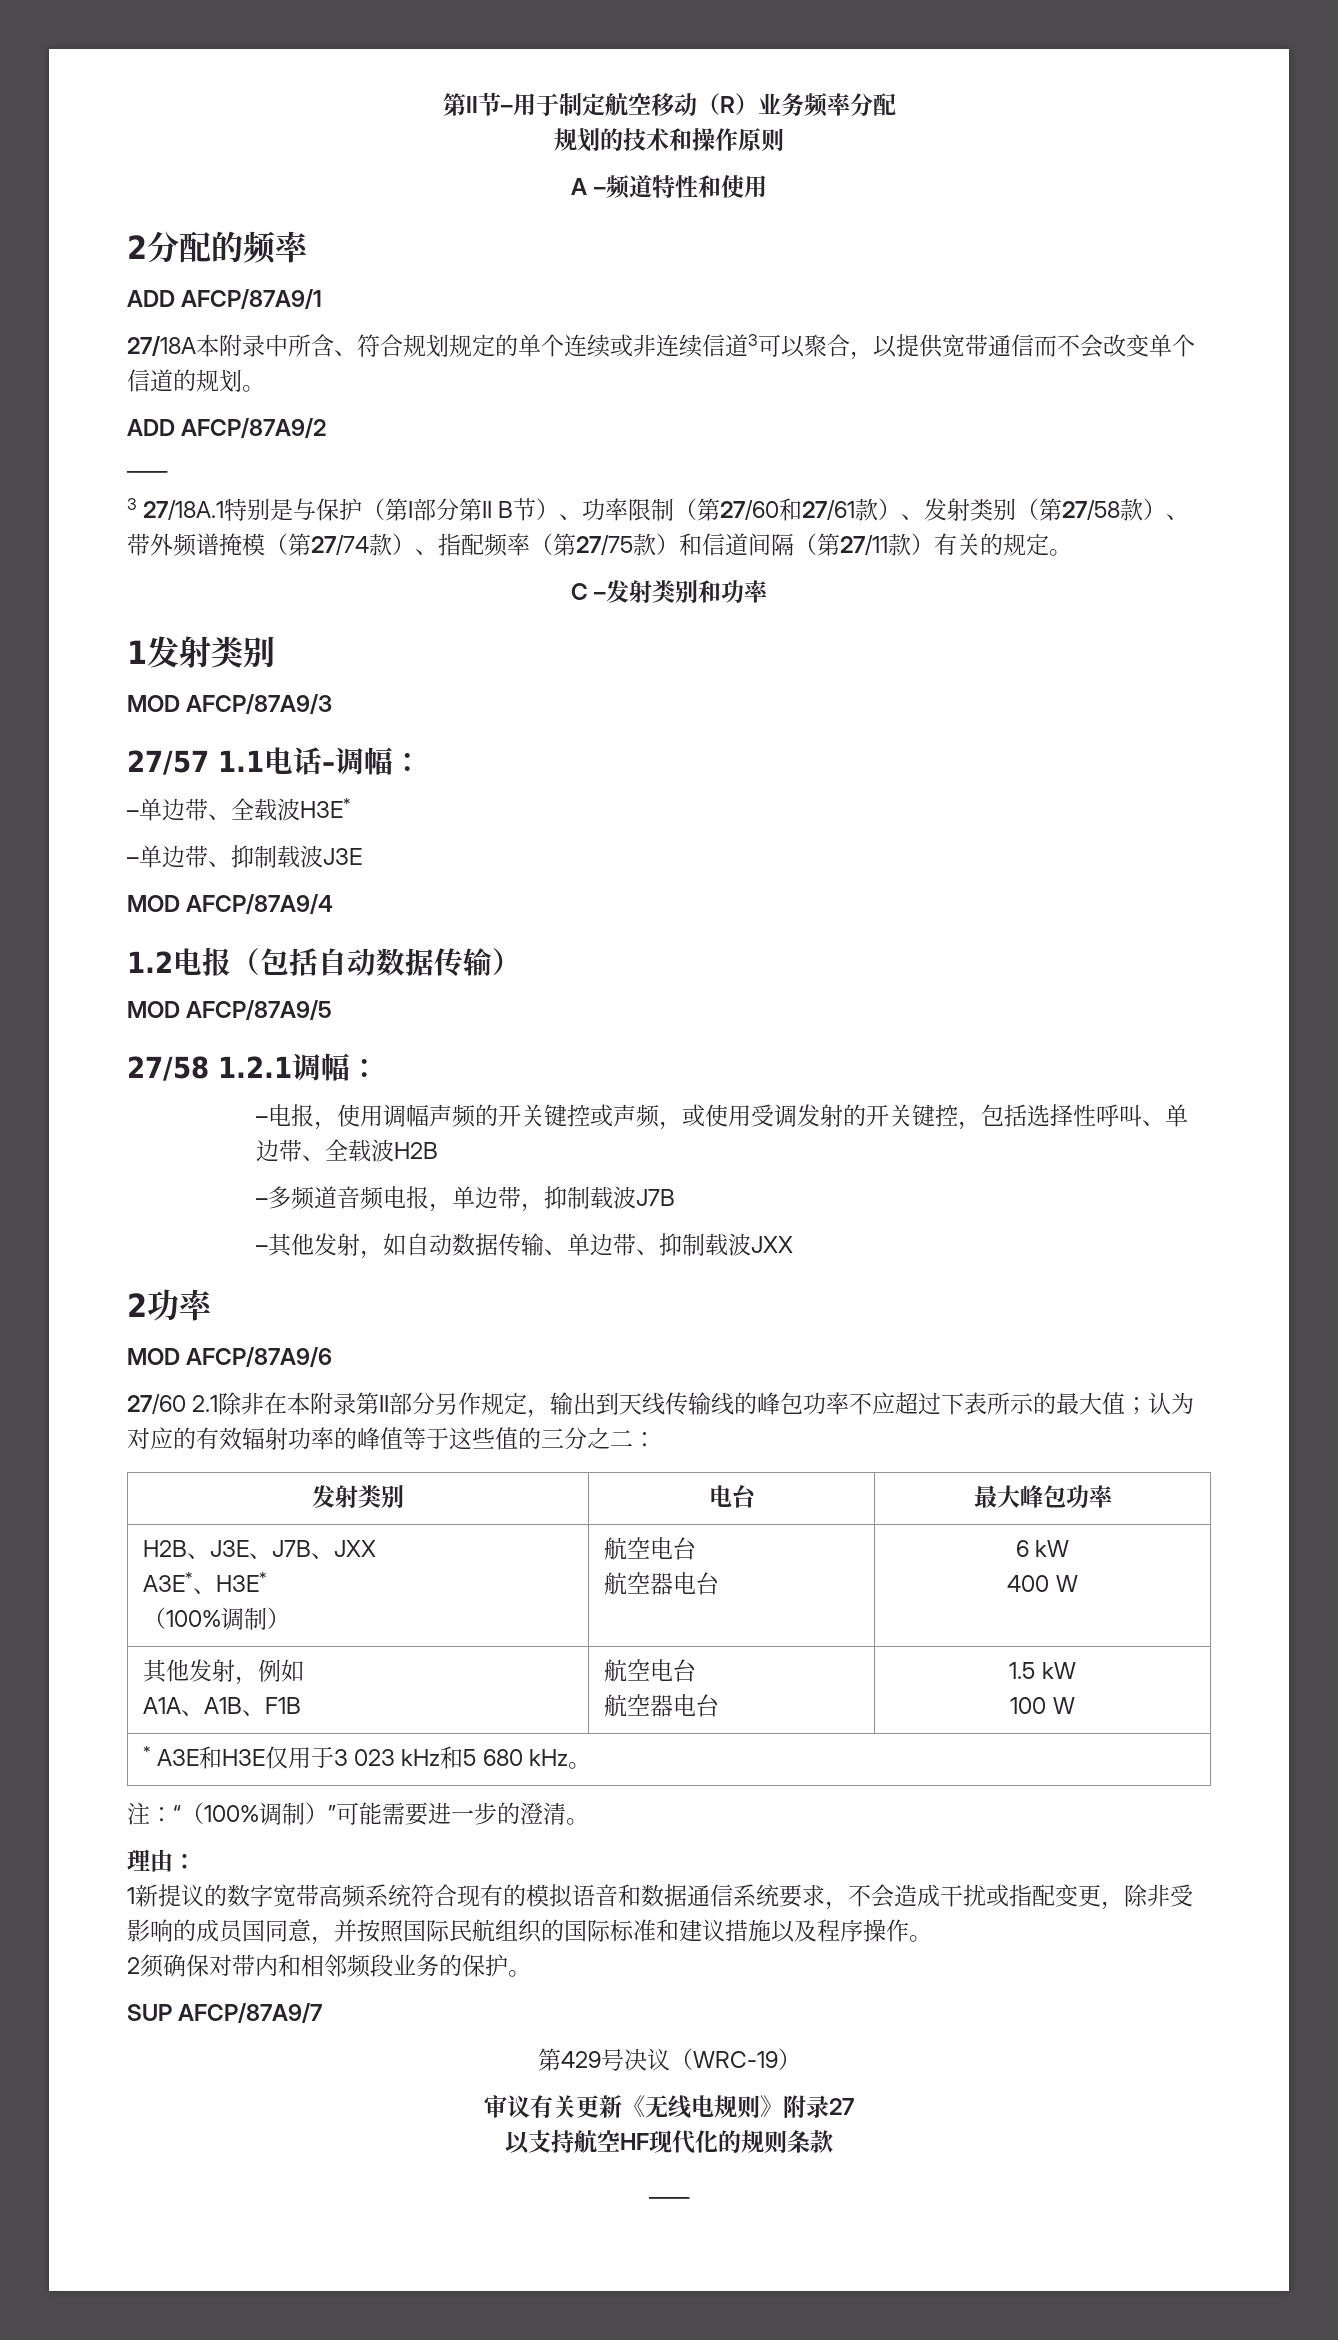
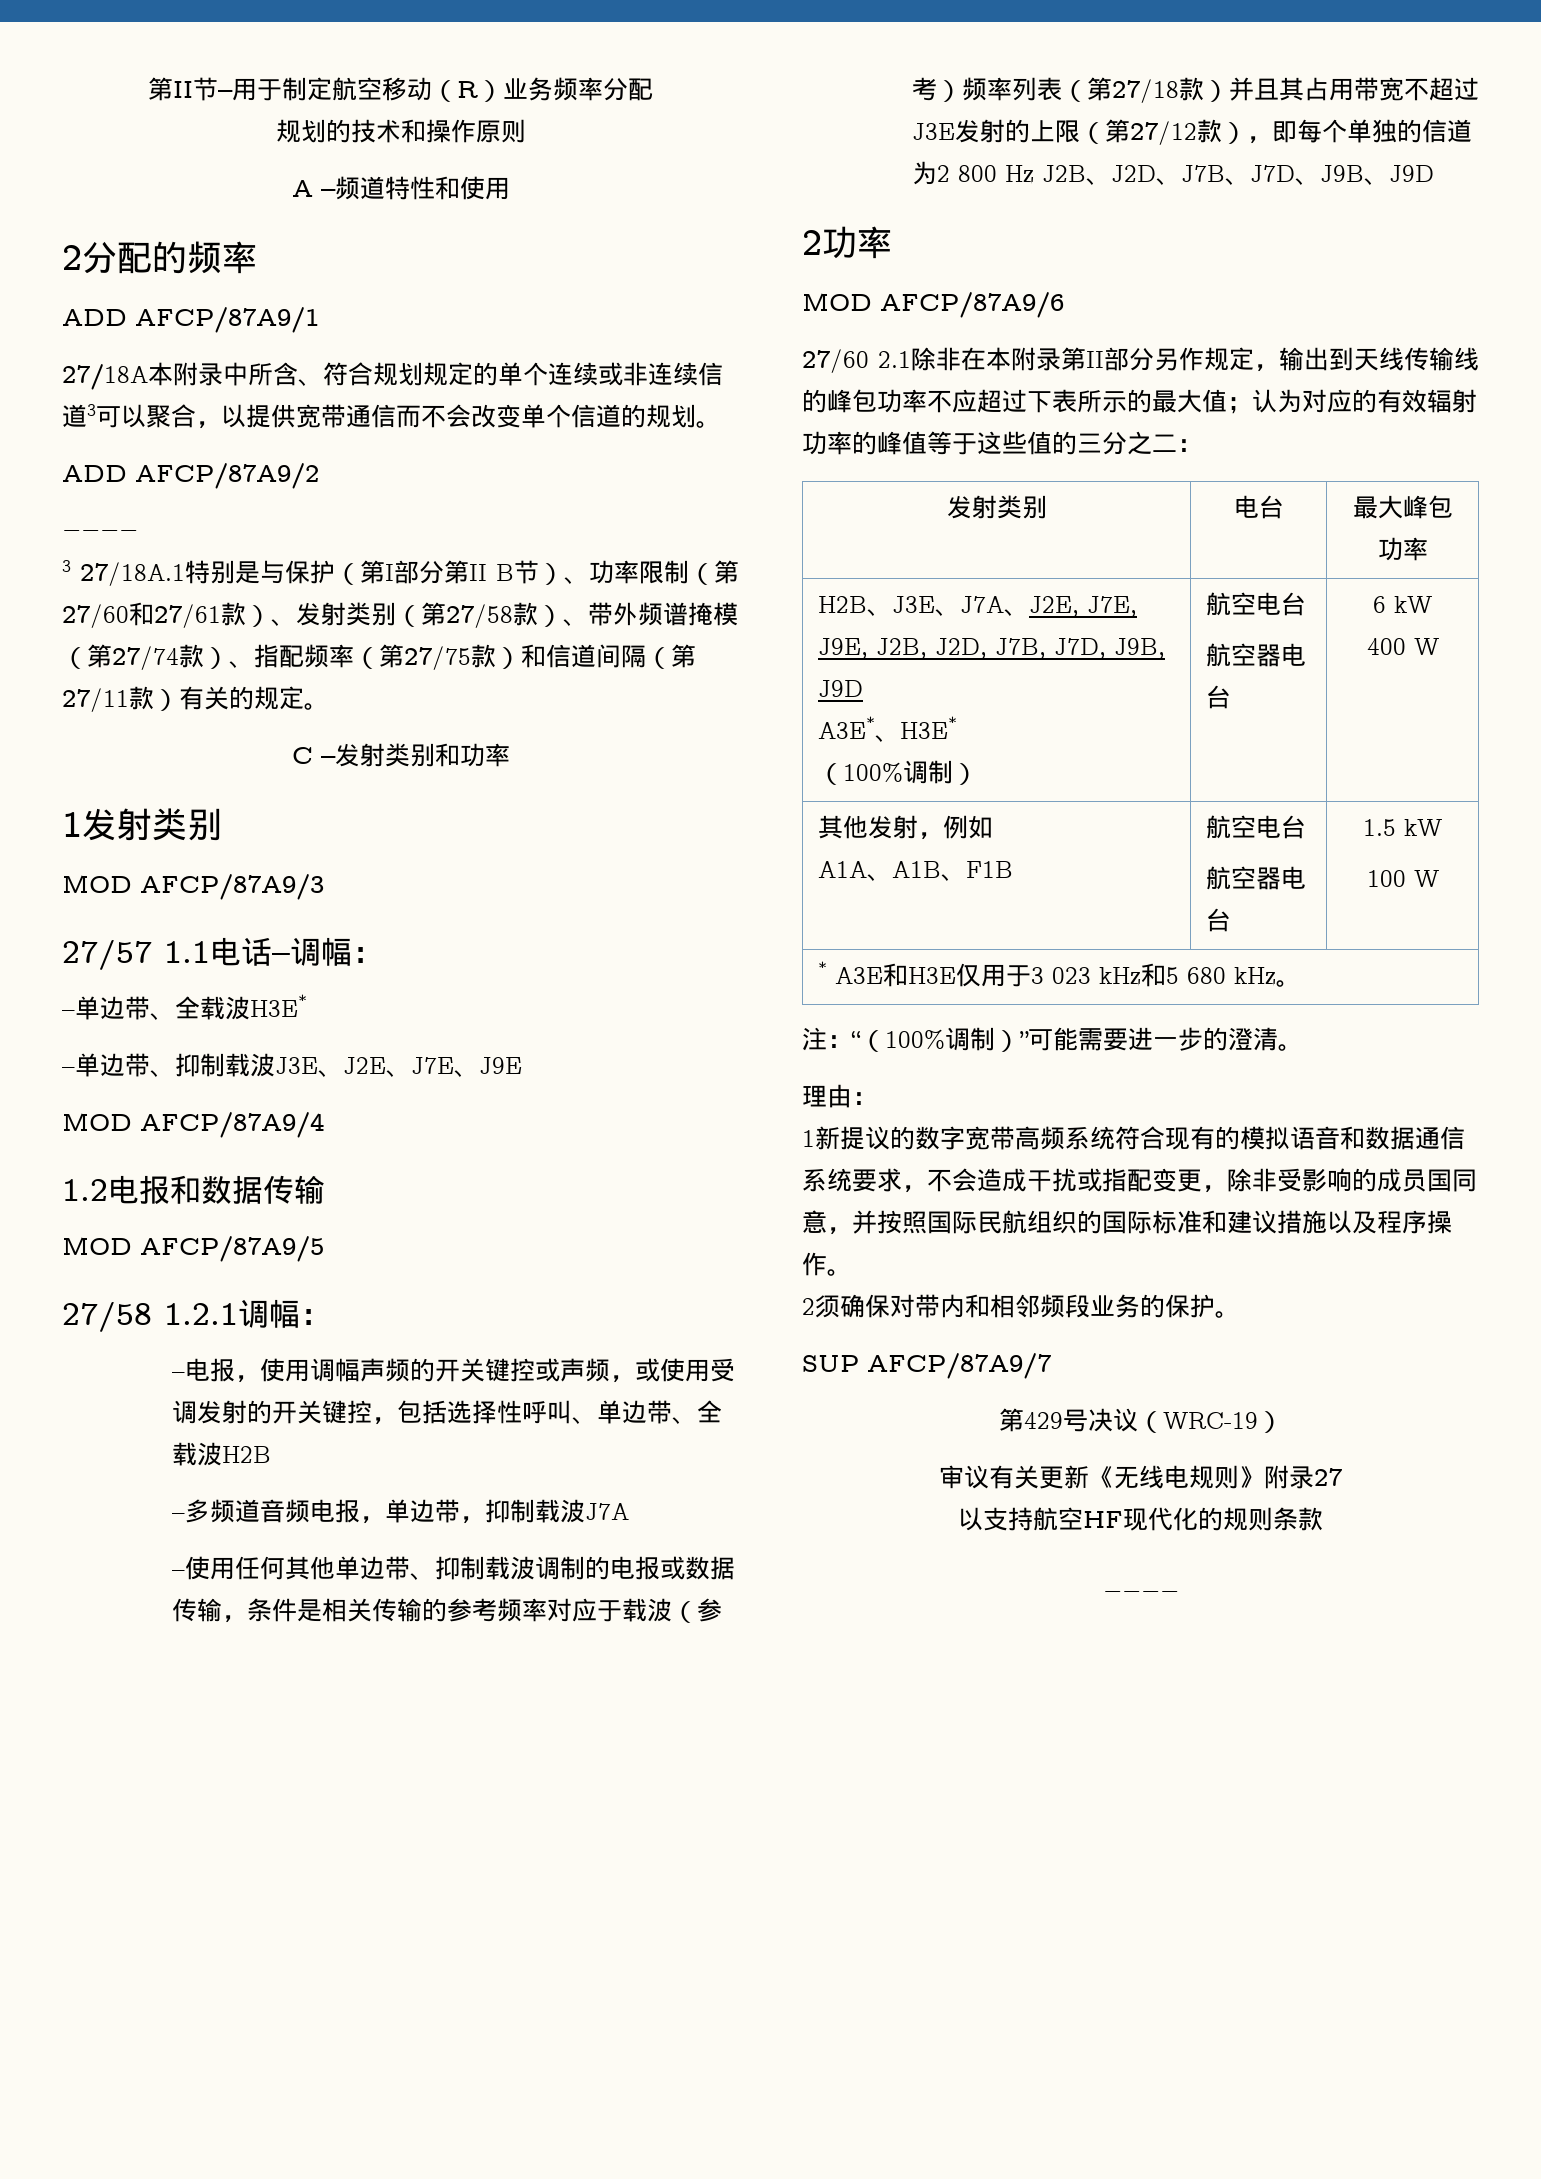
(362, 856) none -> [318,1057,522,1077] 、J2E、J7E、J9E
[231,948,521,977] （包括自动数据传输） -> [170,1175,325,1204] 和数据传输
[636,1189,676,1206] [256,1233,794,1259] J7B // –其他发射，如自动数据传输、单边带、抑制载波JXX -> [584,1503,629,1520] [171,1556,735,1580] [171,1598,722,1623] [911,77,1479,103] [911,119,1472,145] [911,161,1434,185] J7A // –使用任何其他单边带、抑制载波调制的电报或数据传输，条件是相关传输的参考频率对应于载波（参考）频率列表（第27/18款）并且其占用带宽不超过J3E发射的上限（第27/12款），即每个单独的信道为2 800 Hz J2B、J2D、J7B、J7D、J9B、J9D
[271,1540,376,1559] J7B、JXX -> [959,596,1137,617] [817,638,1165,659] [817,680,863,697] J7A、J2E, J7E, J9E, J2B, J2D, J7B, J7D, J9B, J9D

